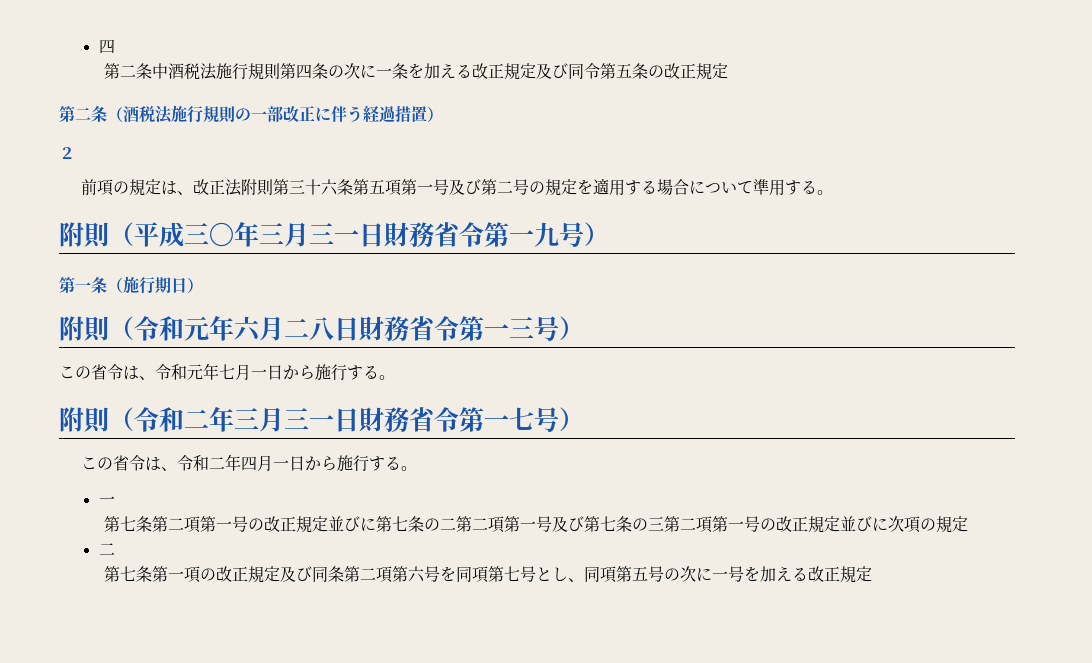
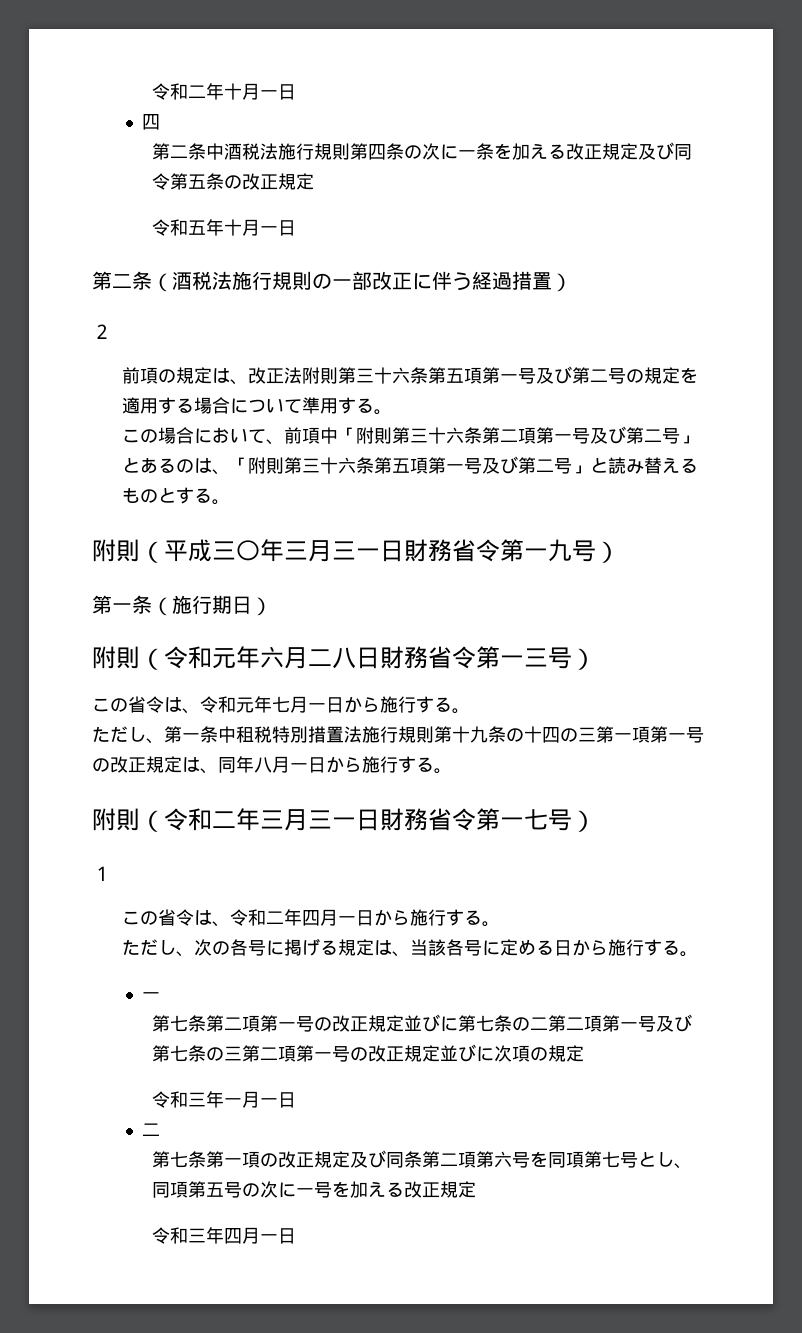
(98, 46) none -> [152,83,297,100] 令和二年十月一日 //
(728, 71) none -> [152,219,297,236] // 令和五年十月一日
(834, 192) none -> [122,426,699,445] [122,456,699,475] [122,487,231,505] // この場合において、前項中「附則第三十六条第二項第一号及び第二号」とあるのは、「附則第三十六条第五項第一号及び第二号」と読み替えるものとする。
(395, 377) none -> [92,726,704,744] [92,756,452,774] // ただし、第一条中租税特別措置法施行規則第十九条の十四の三第一項第一号の改正規定は、同年八月一日から施行する。
(584, 419) none -> [92,866,112,881] // １
(418, 468) none -> [122,938,699,957] // ただし、次の各号に掲げる規定は、当該各号に定める日から施行する。
(968, 524) none -> [152,1091,297,1108] // 令和三年一月一日
(872, 574) none -> [152,1227,297,1244] // 令和三年四月一日

